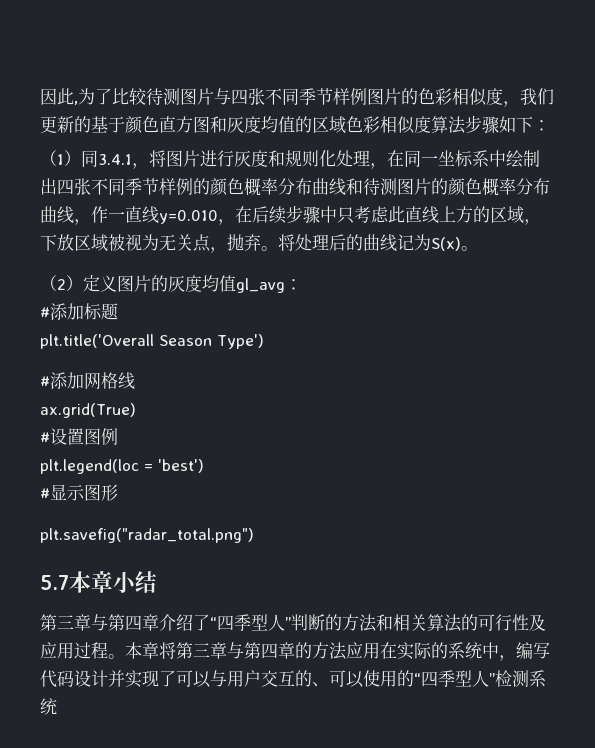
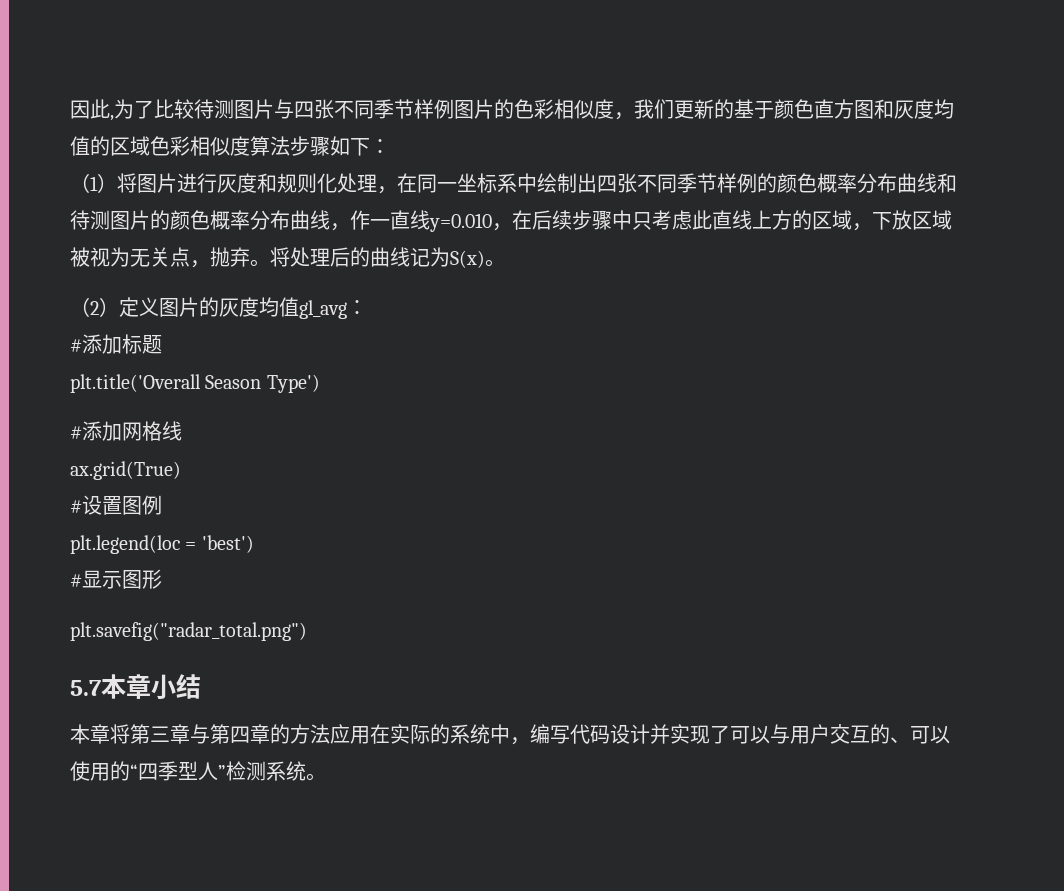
[81,150,149,169] 同3.4.1， -> (117, 183) none
[40,614,546,632] [40,642,125,659] 第三章与第四章介绍了“四季型人”判断的方法和相关算法的可行性及应用过程。 -> (201, 686) none
(57, 706) none -> [306,773,326,781] 。

